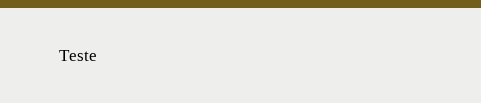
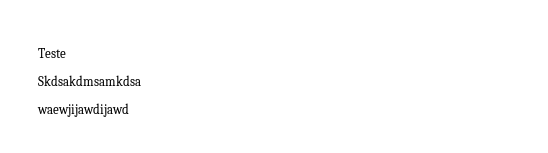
(97, 55) none -> [38,75,141,86] [37,103,129,117] // Skdsakdmsamkdsa // waewjijawdijawd

